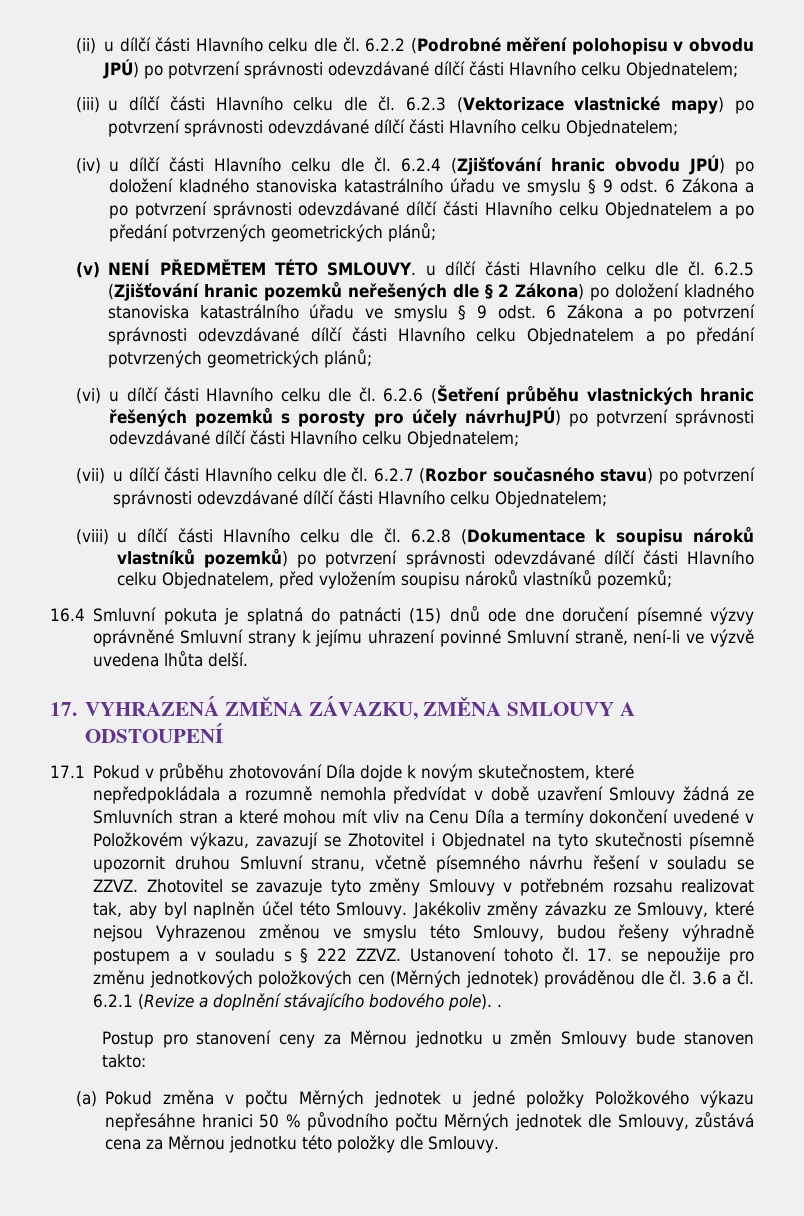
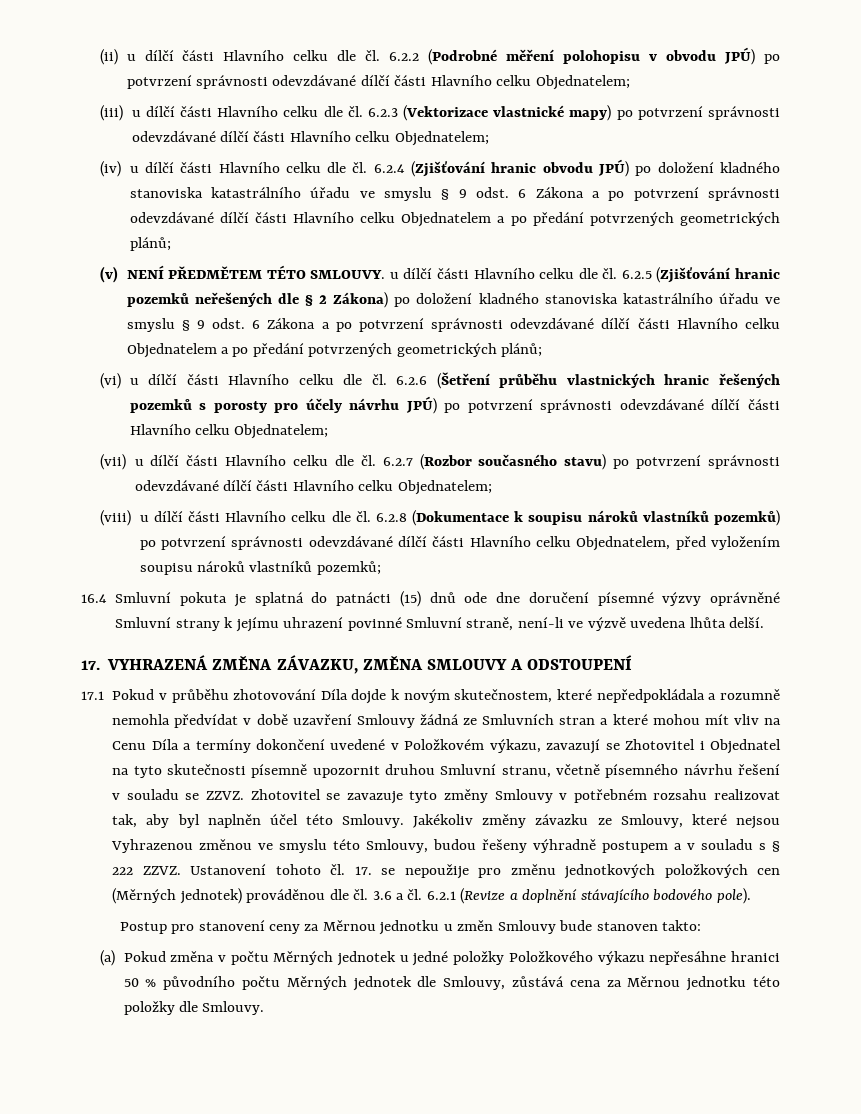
[464,407,561,427] návrhuJPÚ) -> [349,396,437,414] návrhu JPÚ)
[497,1004,503,1007] . -> (751, 896) none

